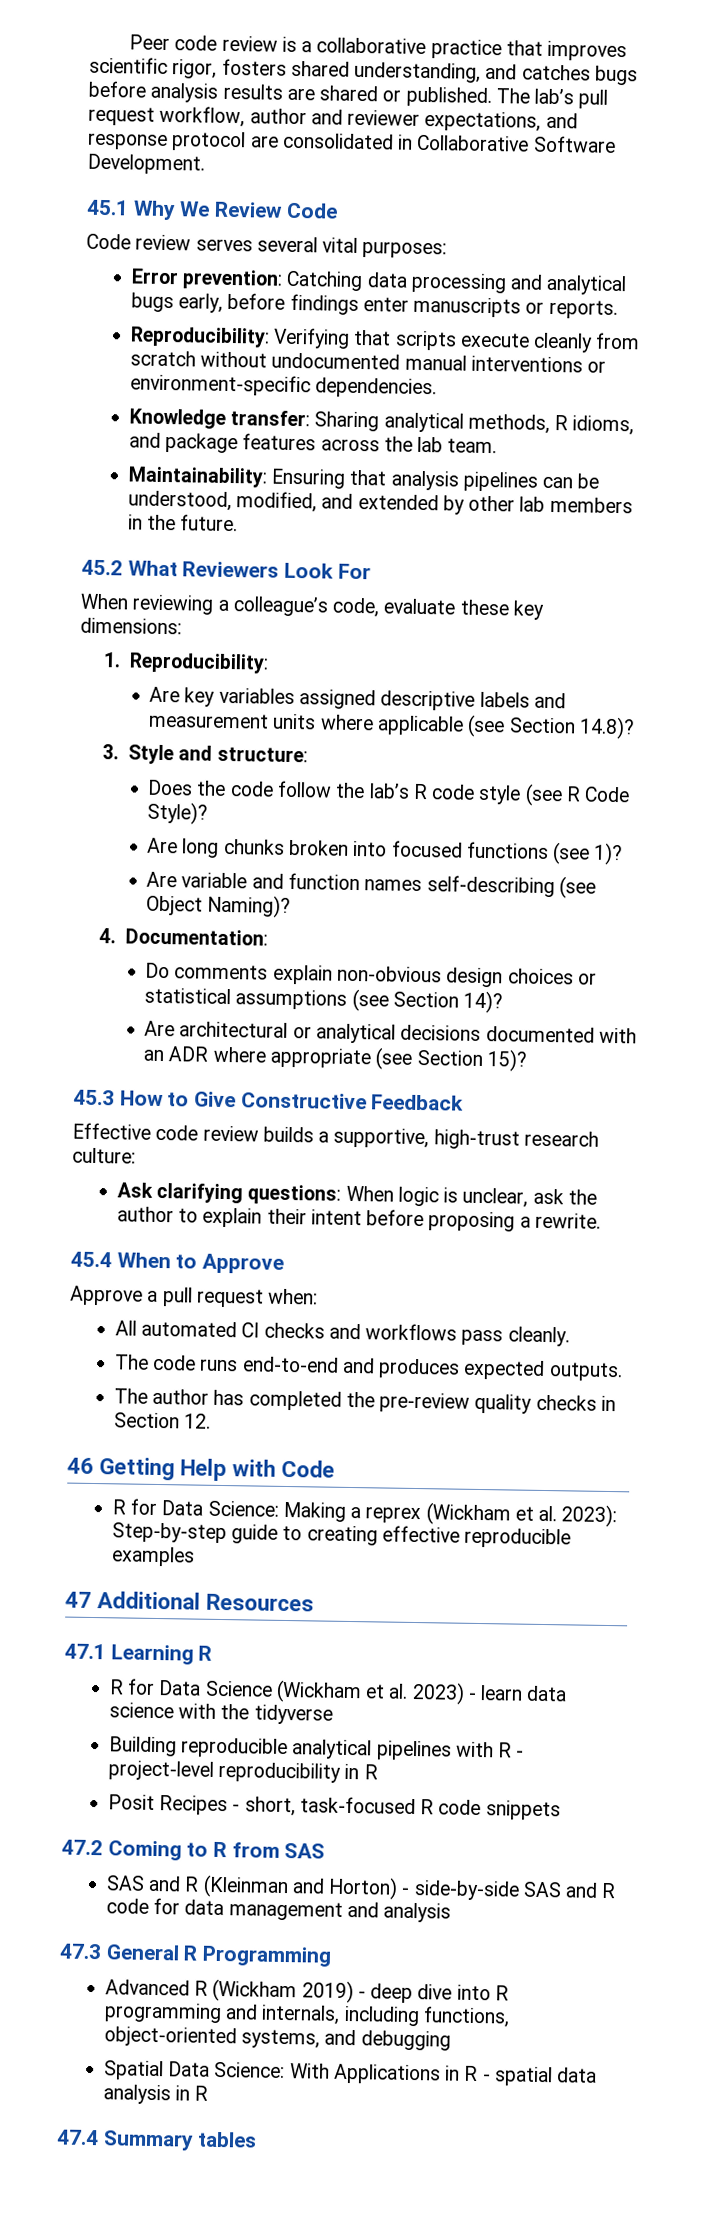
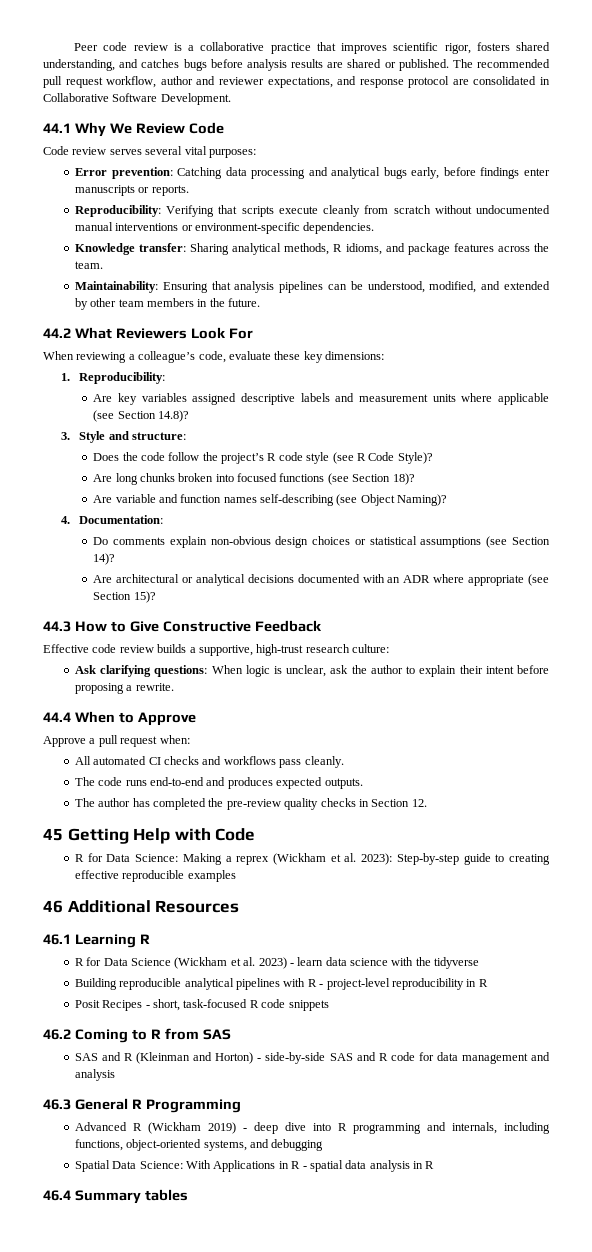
[534,88,575,105] lab’s -> [477,59,551,68] recommended
[86,199,129,216] 45.1 -> [43,123,71,133] 44.1
[417,436,444,453] lab -> (549, 247) none
[519,496,546,512] lab -> [118,299,144,307] team
[81,559,123,576] 45.2 -> [43,328,71,338] 44.2
[368,783,410,799] lab’s -> [221,453,265,464] project’s
[593,842,624,866] 1)? -> [352,473,415,485] Section 18)?
[73,1089,115,1106] 45.3 -> [43,621,71,632] 44.3
[70,1251,112,1268] 45.4 -> [43,712,71,722] 44.4
[67,1457,94,1474] 46 -> [43,828,63,841] 45
[65,1591,92,1608] 47 -> [43,900,63,913] 46
[64,1643,106,1660] 47.1 -> [43,934,71,945] 46.1
[61,1839,103,1856] 47.2 -> [43,1029,71,1040] 46.2
[59,1943,102,1960] 47.3 -> [43,1099,71,1110] 46.3
[56,2129,99,2146] 47.4 -> [43,1190,71,1201] 46.4

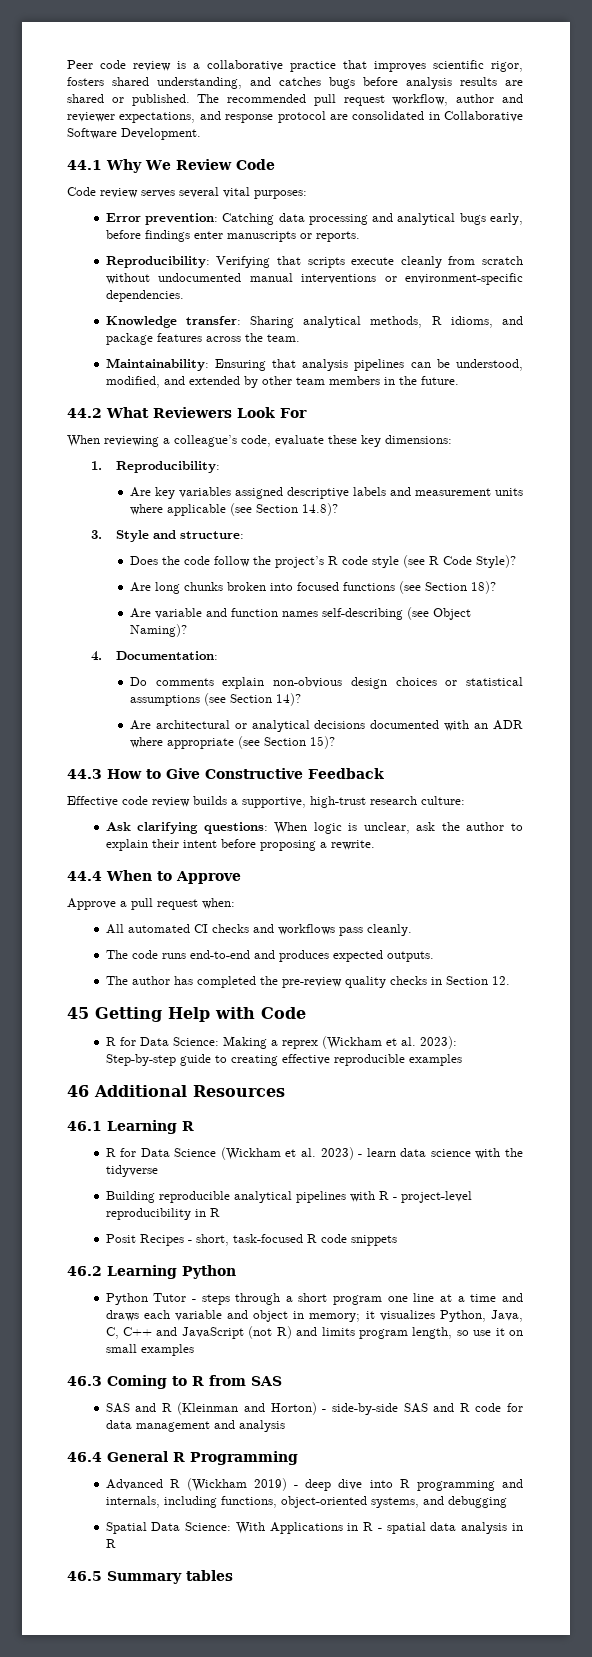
(71, 1034) none -> [107,1265,236,1279] [105,1293,523,1305] [105,1310,523,1322] [105,1326,523,1339] [105,1344,194,1356] [67,1376,102,1386] Learning Python // Python Tutor - steps through a short program one line at a time and draws each variable and object in memory; it visualizes Python, Java, C, C++ and JavaScript (not R) and limits program length, so use it on small examples // 46.3
[43,1099,71,1110] 46.3 -> [67,1452,102,1462] 46.4
[43,1190,71,1201] 46.4 -> [67,1571,102,1581] 46.5

